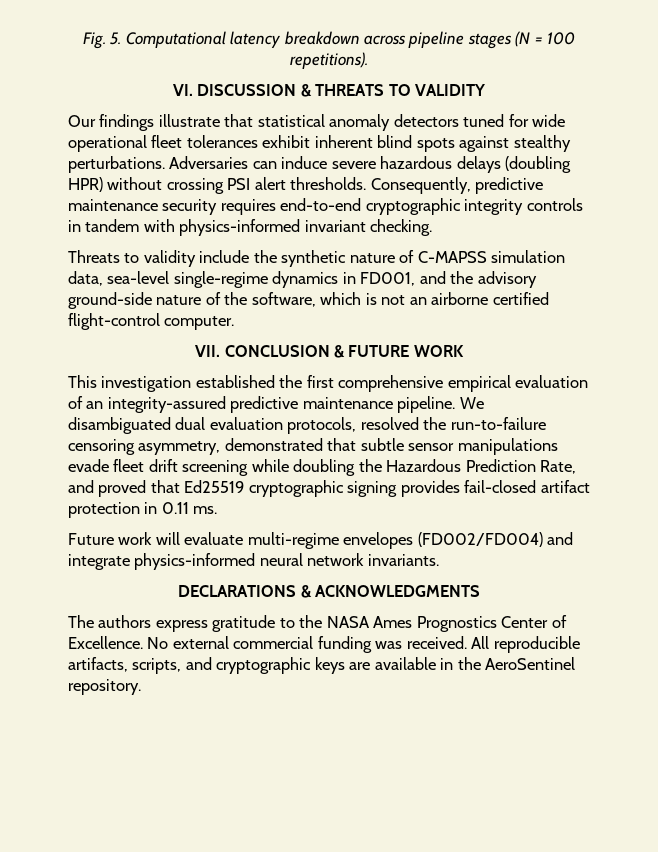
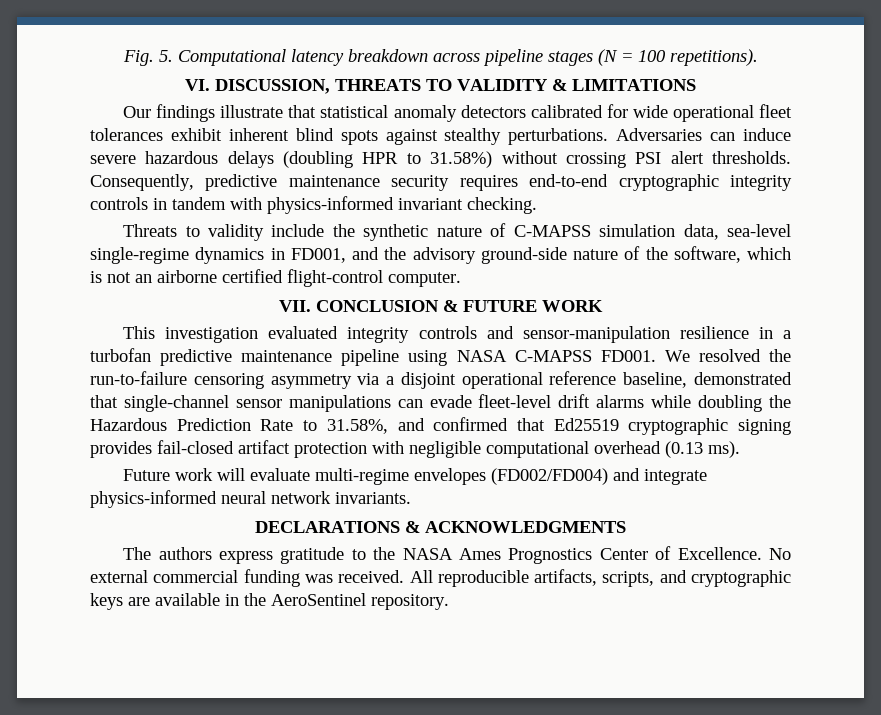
[197,84,312,97] DISCUSSION & -> [215,79,330,94] DISCUSSION,
(486, 90) none -> [552,79,696,91] & LIMITATIONS
[463,114,505,127] tuned -> [530,105,603,118] calibrated
[68,177,103,192] HPR) -> [362,151,493,168] HPR to 31.58%)
[195,375,589,392] [68,396,484,413] [68,417,546,434] [68,439,221,455] established the first comprehensive empirical evaluation of an integrity-assured predictive maintenance pipeline. We disambiguated dual evaluation protocols, resolved the run-to-failure censoring asymmetry, -> [268,326,791,343] [90,348,792,366] [90,371,688,389] evaluated integrity controls and sensor-manipulation resilience in a turbofan predictive maintenance pipeline using NASA C-MAPSS FD001. We resolved the run-to-failure censoring asymmetry via a disjoint operational reference baseline,
[360,438,404,451] subtle -> [123,395,229,412] single-channel
[68,459,249,476] evade fleet drift screening -> [397,394,645,408] can evade fleet-level drift alarms
[540,460,577,474] [68,480,147,497] Rate, and proved -> [260,417,509,434] Rate to 31.58%, and confirmed
[144,502,218,514] in 0.11 ms. -> [372,441,740,458] with negligible computational overhead (0.13 ms).

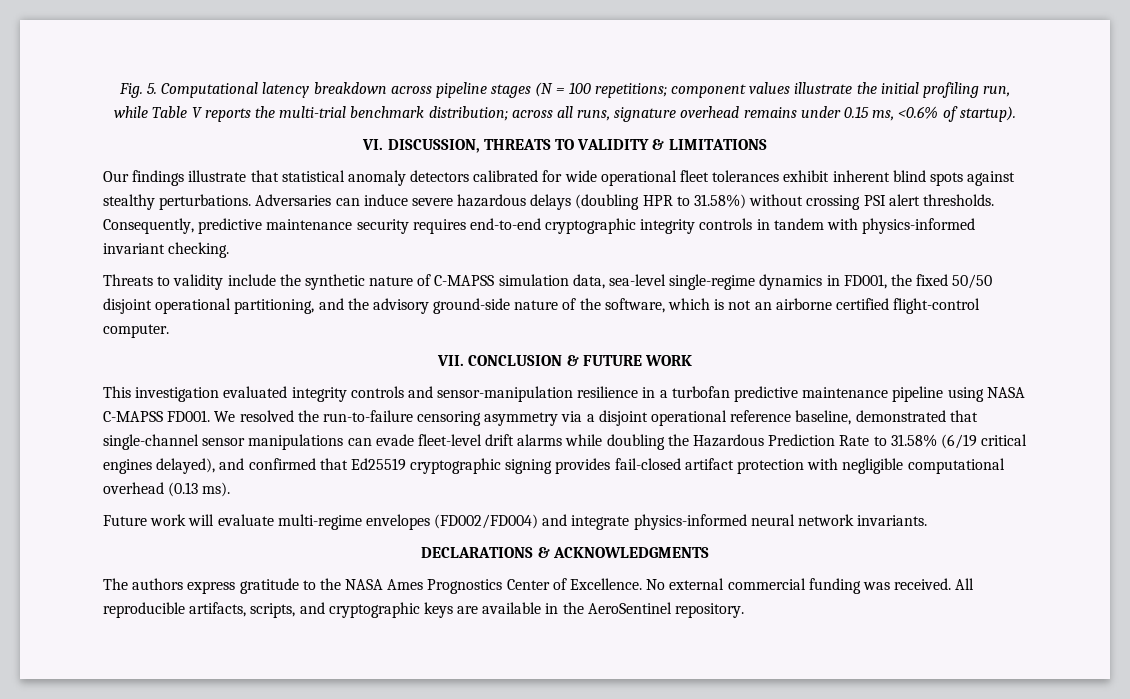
[669,49,758,66] repetitions). -> [594,82,1011,98] [114,106,1016,122] repetitions; component values illustrate the initial profiling run, while Table V reports the multi-trial benchmark distribution; across all runs, signature overhead remains under 0.15 ms, <0.6% of startup).
(346, 255) none -> [890,274,993,289] [103,298,315,314] the fixed 50/50 disjoint operational partitioning,
[326,419,388,434] 31.58%, -> [890,434,1028,449] [103,458,216,474] 31.58% (6/19 critical engines delayed),

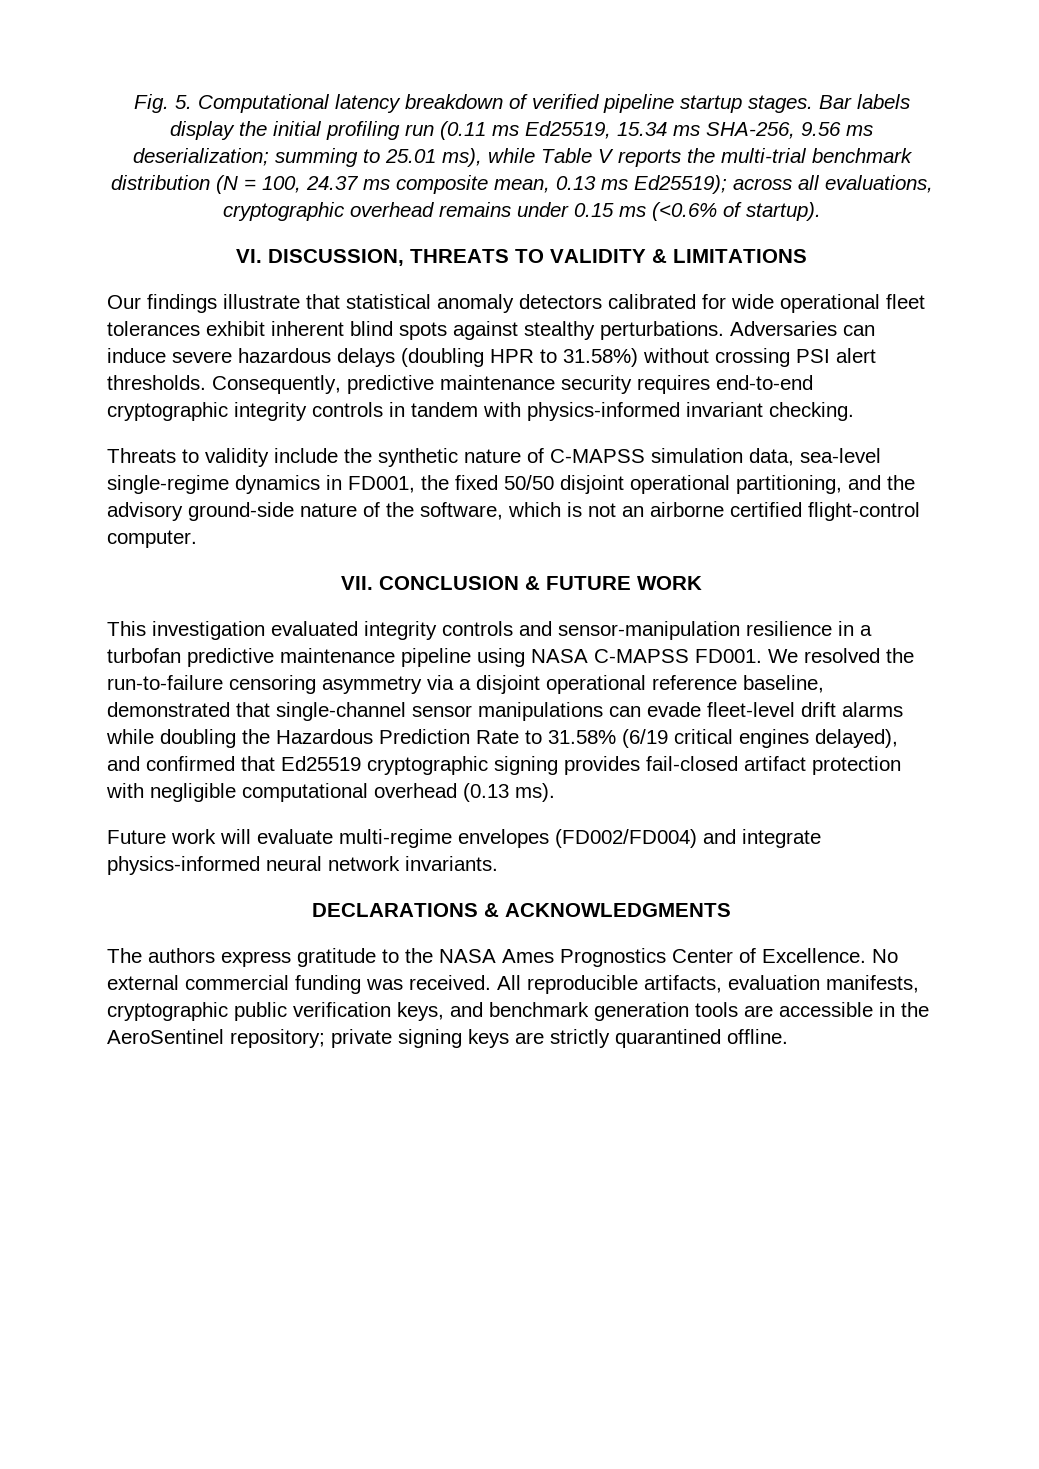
[390,82,1011,98] across pipeline stages (N = 100 repetitions; component values illustrate the initial profiling run, -> [508,94,910,113] [170,121,873,140] [132,148,482,167] of verified pipeline startup stages. Bar labels display the initial profiling run (0.11 ms Ed25519, 15.34 ms SHA-256, 9.56 ms deserialization; summing to 25.01 ms),
[428,106,677,122] distribution; across all runs, signature -> [110,175,933,194] [222,202,345,221] distribution (N = 100, 24.37 ms composite mean, 0.13 ms Ed25519); across all evaluations, cryptographic
[872,106,939,121] ms, <0.6% -> [618,202,717,221] ms (<0.6%
[250,602,745,618] scripts, and cryptographic keys are available in the AeroSentinel repository. -> [728,975,919,993] [107,1002,929,1021] [107,1029,788,1048] evaluation manifests, cryptographic public verification keys, and benchmark generation tools are accessible in the AeroSentinel repository; private signing keys are strictly quarantined offline.

